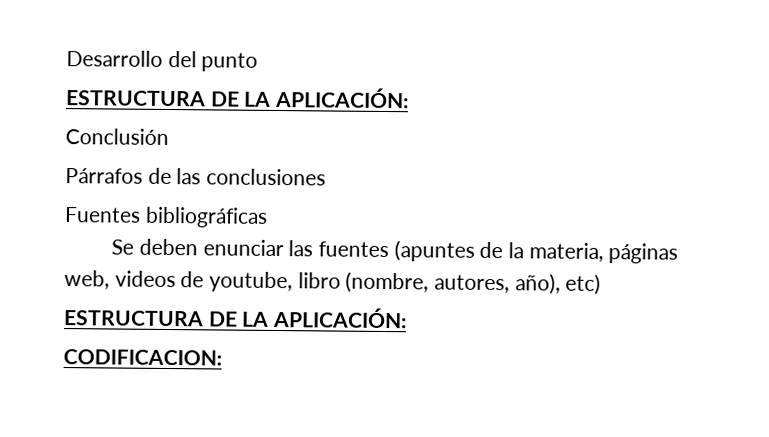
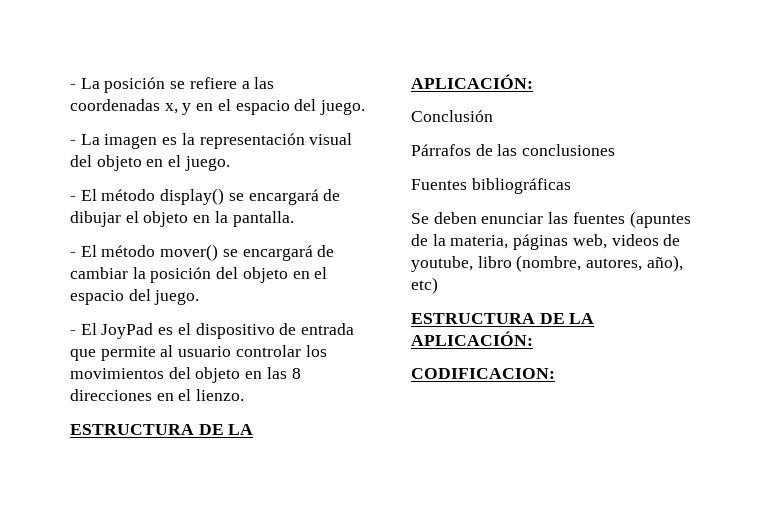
[66,50,259,72] Desarrollo del punto -> [70,77,275,93] [70,99,366,115] [70,133,353,149] [70,155,230,171] [70,188,341,205] [70,211,294,227] [70,244,335,261] [70,267,328,283] [70,289,200,305] [70,323,355,339] [70,345,327,361] [70,367,301,383] [70,389,245,401] - La posición se refiere a las coordenadas x, y en el espacio del juego. // - La imagen es la representación visual del objeto en el juego. // - El método display() se encargará de dibujar el objeto en la pantalla. // - El método mover() se encargará de cambiar la posición del objeto en el espacio del juego. // - El JoyPad es el dispositivo de entrada que permite al usuario controlar los movimientos del objeto en las 8 direcciones en el lienzo.

